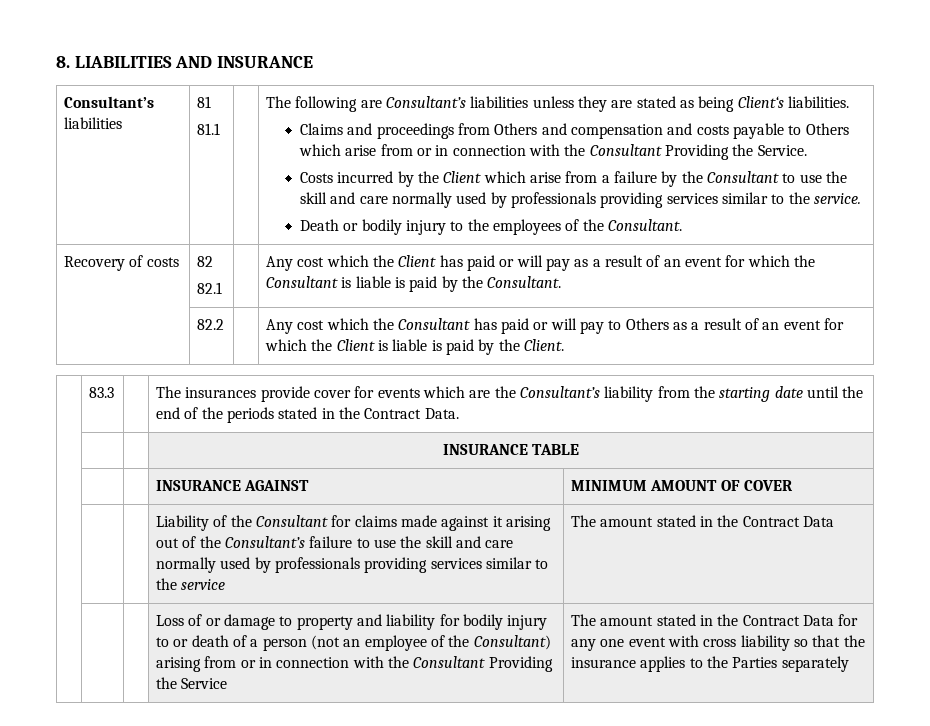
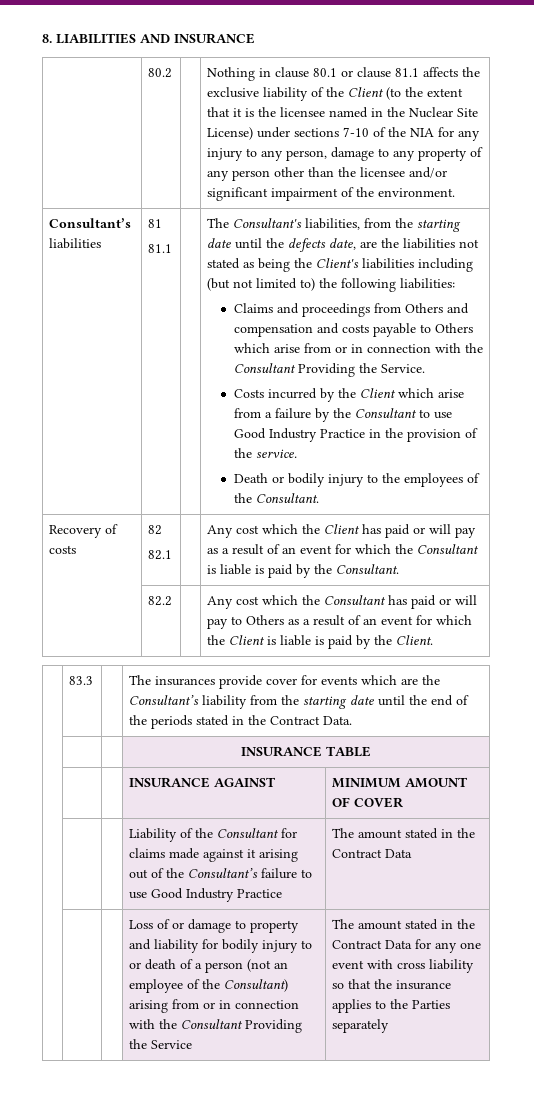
(314, 62) none -> [147,68,172,78] [206,67,480,81] [206,87,463,101] [206,107,478,118] [206,127,480,141] [206,147,483,161] [206,167,447,181] [206,187,455,201] // | 80.2 | | Nothing in clause 80.1 or clause 81.1 affects the exclusive liability of the Client (to the extent that it is the licensee named in the Nuclear Site License) under sections 7-10 of the NIA for any injury to any person, damage to any property of any person other than the licensee and/or significant impairment of the environment.
[295,96,849,112] following are Consultant’s liabilities unless they are stated as being Client‘s liabilities. -> [232,218,461,232] [206,238,479,252] [206,258,473,272] [206,278,455,292] Consultant's liabilities, from the starting date until the defects date, are the liabilities not stated as being the Client's liabilities including (but not limited to) the following liabilities:
[825,171,847,183] [300,192,785,208] the skill and care normally used by professionals providing services similar to -> [233,428,478,442] Good Industry Practice in the provision of
[400,536,514,548] [156,557,549,573] [156,578,226,590] the skill and care normally used by professionals providing services similar to the service -> [150,888,282,902] Good Industry Practice

